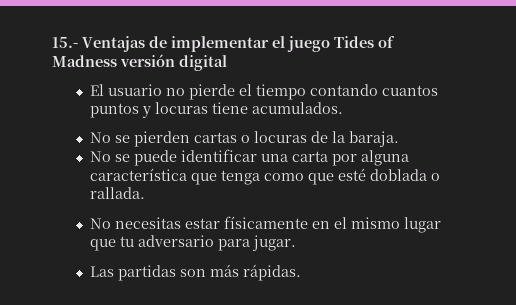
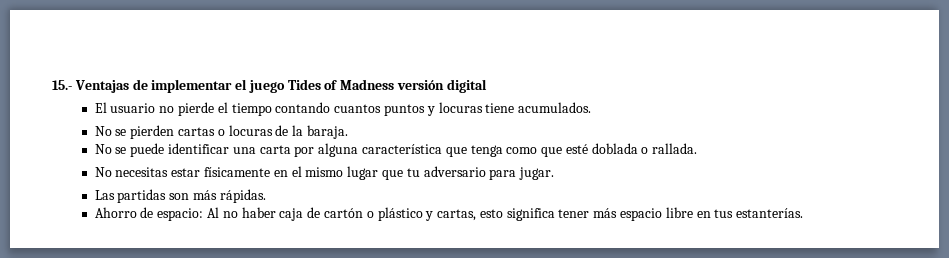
(302, 272) none -> [94,207,804,221] // Ahorro de espacio: Al no haber caja de cartón o plástico y cartas, esto significa tener más espacio libre en tus estanterías.

